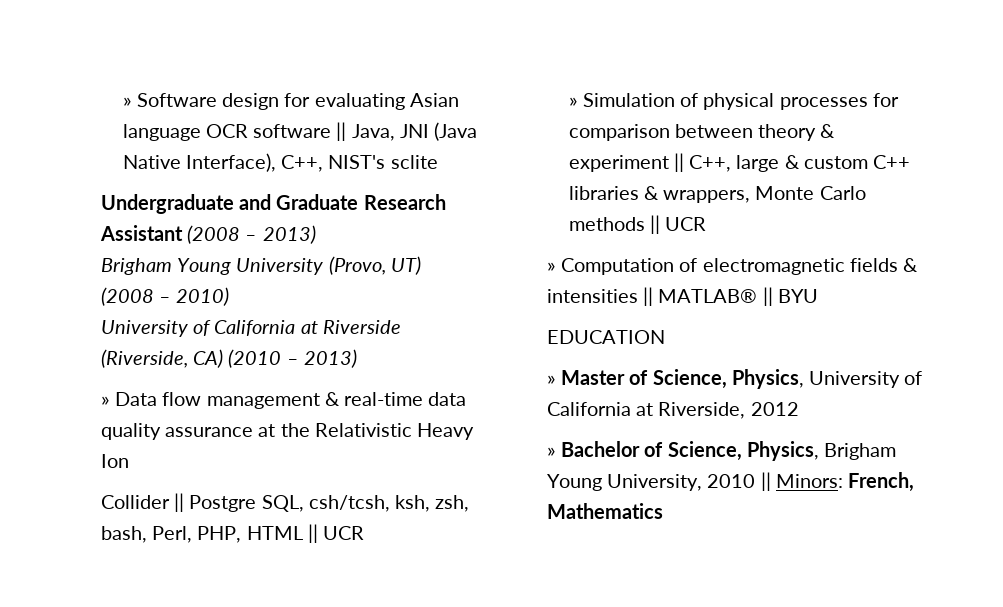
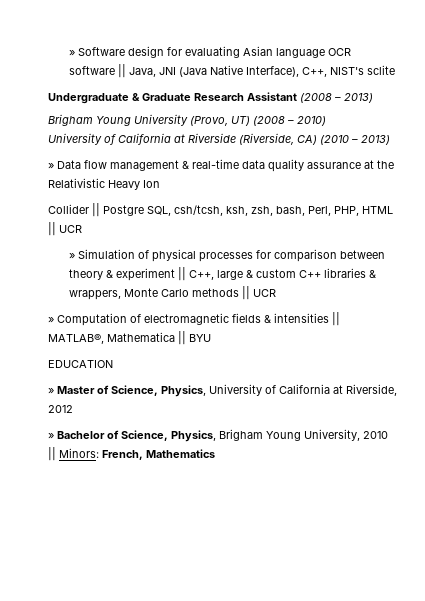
[239,194,272,210] and -> [131,93,140,101] &
[658,289,758,303] MATLAB® -> [47,332,175,344] MATLAB®, Mathematica

